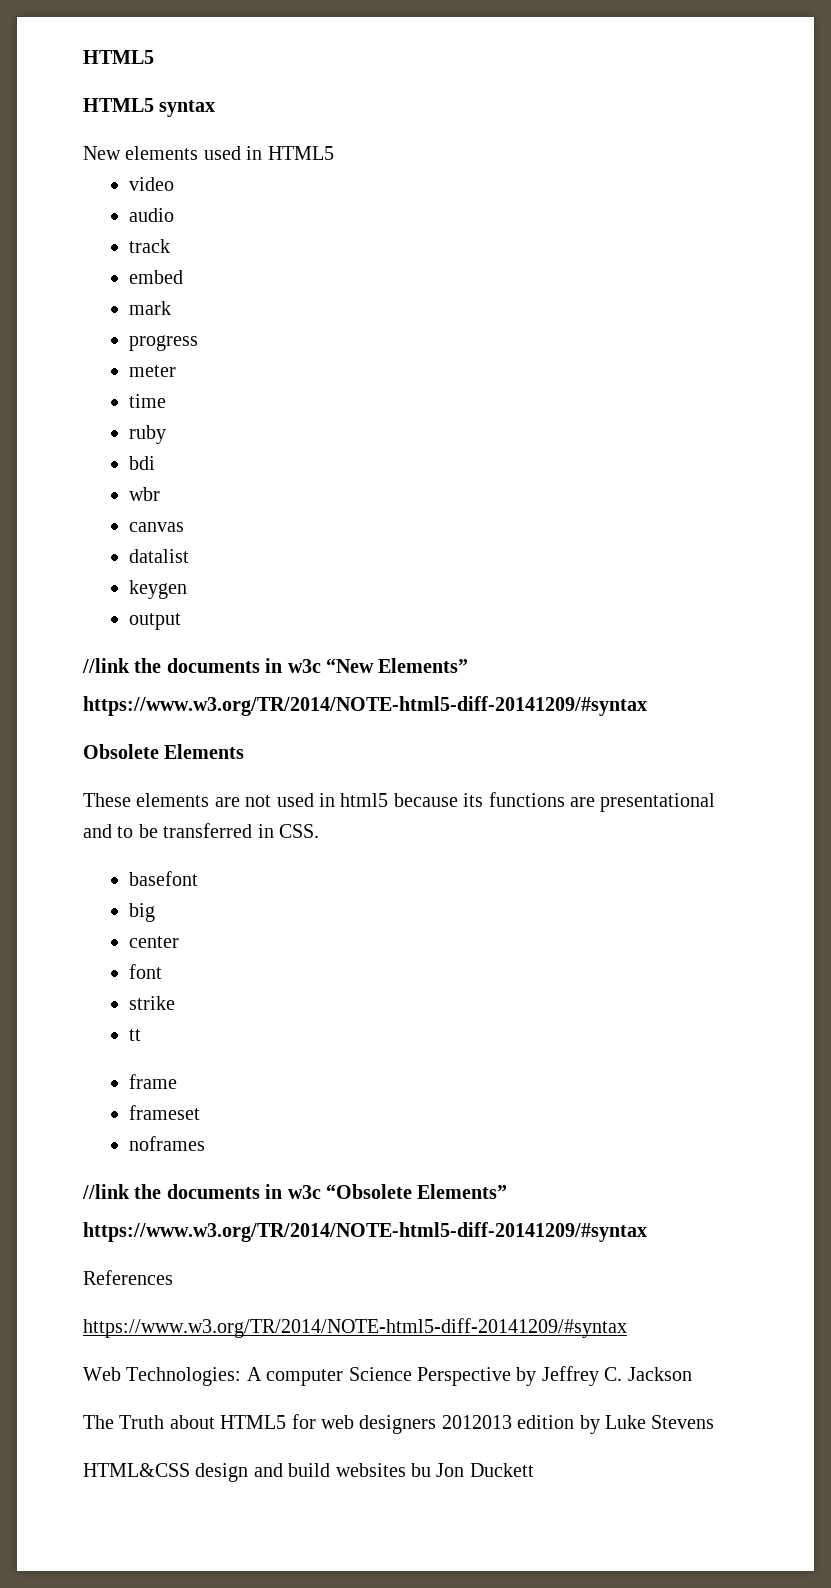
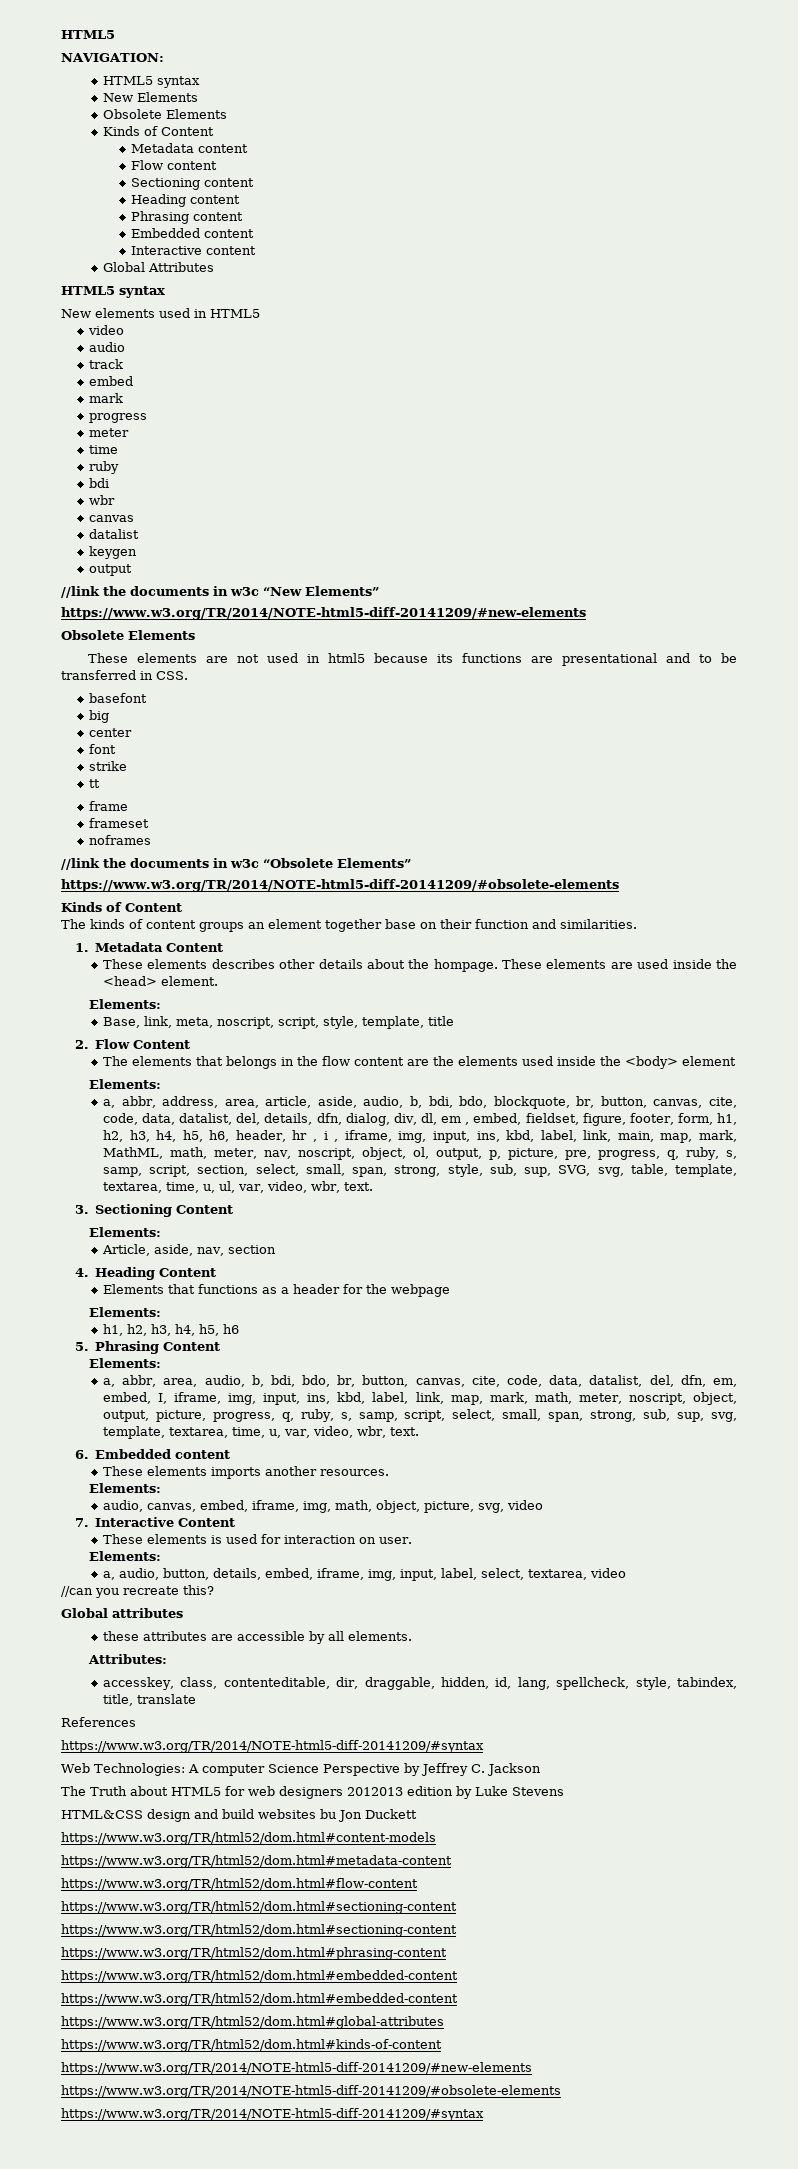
[83,50,154,64] HTML5 -> [61,30,115,39] [61,53,164,62] [102,76,200,88] [102,92,198,102] [102,109,227,119] [102,126,214,136] [131,143,249,153] [131,160,218,170] [131,178,255,190] [131,194,241,207] [131,211,244,224] [131,228,255,238] [131,246,257,255] [102,262,214,272] HTML5 // NAVIGATION: // HTML5 syntax // New Elements // Obsolete Elements // Kinds of Content // Metadata content // Flow content // Sectioning content // Heading content // Phrasing content // Embedded content // Interactive content // Global Attributes
[83,696,647,716] https://www.w3.org/TR/2014/NOTE-html5-diff-20141209/#syntax -> [61,607,586,620] https://www.w3.org/TR/2014/NOTE-html5-diff-20141209/#new-elements
[83,1222,647,1242] https://www.w3.org/TR/2014/NOTE-html5-diff-20141209/#syntax -> [61,879,619,892] [61,902,182,912] [61,919,637,932] [75,942,224,952] [102,959,737,972] [102,976,218,986] [89,999,162,1009] [102,1016,454,1029] [75,1039,191,1049] [102,1056,736,1069] [89,1079,162,1089] [102,1096,737,1109] [102,1113,737,1126] [102,1130,737,1143] [102,1147,737,1160] [102,1164,737,1177] [102,1181,373,1193] [75,1204,234,1217] [89,1227,162,1237] [101,1244,276,1256] [75,1267,217,1280] [102,1284,450,1297] [89,1307,162,1317] [102,1324,239,1336] [75,1341,221,1354] [89,1358,162,1368] [102,1375,737,1387] [102,1392,737,1405] [102,1409,737,1422] [102,1426,419,1439] [75,1449,231,1459] [102,1466,389,1479] [89,1483,162,1493] [102,1500,543,1513] [75,1517,236,1527] [102,1534,412,1544] [89,1551,162,1561] [102,1568,626,1581] [61,1585,214,1598] [61,1608,183,1618] [102,1631,412,1644] [88,1654,168,1664] [102,1677,738,1690] [102,1694,196,1706] https://www.w3.org/TR/2014/NOTE-html5-diff-20141209/#obsolete-elements // Kinds of Content // The kinds of content groups an element together base on their function and similarities. // 1. Metadata Content // These elements describes other details about the hompage. These elements are used inside the <head> element. // Elements: // Base, link, meta, noscript, script, style, template, title // 2. Flow Content // The elements that belongs in the flow content are the elements used inside the <body> element // Elements: // a, abbr, address, area, article, aside, audio, b, bdi, bdo, blockquote, br, button, canvas, cite, code, data, datalist, del, details, dfn, dialog, div, dl, em , embed, fieldset, figure, footer, form, h1, h2, h3, h4, h5, h6, header, hr , i , iframe, img, input, ins, kbd, label, link, main, map, mark, MathML, math, meter, nav, noscript, object, ol, output, p, picture, pre, progress, q, ruby, s, samp, script, section, select, small, span, strong, style, sub, sup, SVG, svg, table, template, textarea, time, u, ul, var, video, wbr, text. // 3. Sectioning Content // Elements: // Article, aside, nav, section // 4. Heading Content // Elements that functions as a header for the webpage // Elements: // h1, h2, h3, h4, h5, h6 // 5. Phrasing Content // Elements: // a, abbr, area, audio, b, bdi, bdo, br, button, canvas, cite, code, data, datalist, del, dfn, em, embed, I, iframe, img, input, ins, kbd, label, link, map, mark, math, meter, noscript, object, output, picture, progress, q, ruby, s, samp, script, select, small, span, strong, sub, sup, svg, template, textarea, time, u, var, video, wbr, text. // 6. Embedded content // These elements imports another resources. // Elements: // audio, canvas, embed, iframe, img, math, object, picture, svg, video // 7. Interactive Content // These elements is used for interaction on user. // Elements: // a, audio, button, details, embed, iframe, img, input, label, select, textarea, video // //can you recreate this? // Global attributes // these attributes are accessible by all elements. // Attributes: // accesskey, class, contenteditable, dir, draggable, hidden, id, lang, spellcheck, style, tabindex, title, translate
(534, 1470) none -> [61,1832,436,1845] [61,1855,452,1868] [61,1878,418,1891] [61,1901,457,1914] [61,1924,457,1937] [61,1947,447,1960] [61,1970,458,1983] [61,1993,458,2006] [61,2016,444,2029] [61,2039,442,2052] [61,2062,532,2075] [61,2085,561,2098] [61,2108,484,2121] // https://www.w3.org/TR/html52/dom.html#content-models // https://www.w3.org/TR/html52/dom.html#metadata-content // https://www.w3.org/TR/html52/dom.html#flow-content // https://www.w3.org/TR/html52/dom.html#sectioning-content // https://www.w3.org/TR/html52/dom.html#sectioning-content // https://www.w3.org/TR/html52/dom.html#phrasing-content // https://www.w3.org/TR/html52/dom.html#embedded-content // https://www.w3.org/TR/html52/dom.html#embedded-content // https://www.w3.org/TR/html52/dom.html#global-attributes // https://www.w3.org/TR/html52/dom.html#kinds-of-content // https://www.w3.org/TR/2014/NOTE-html5-diff-20141209/#new-elements // https://www.w3.org/TR/2014/NOTE-html5-diff-20141209/#obsolete-elements // https://www.w3.org/TR/2014/NOTE-html5-diff-20141209/#syntax

